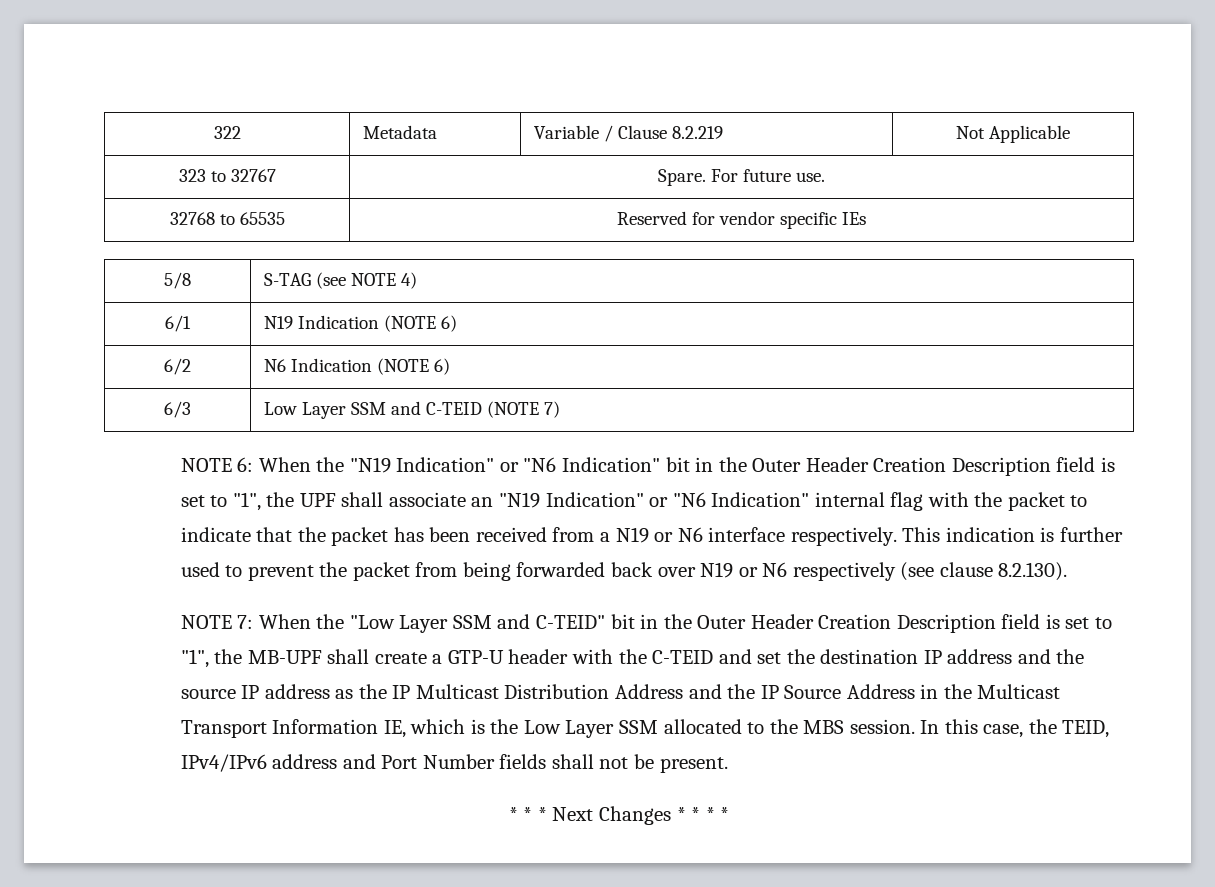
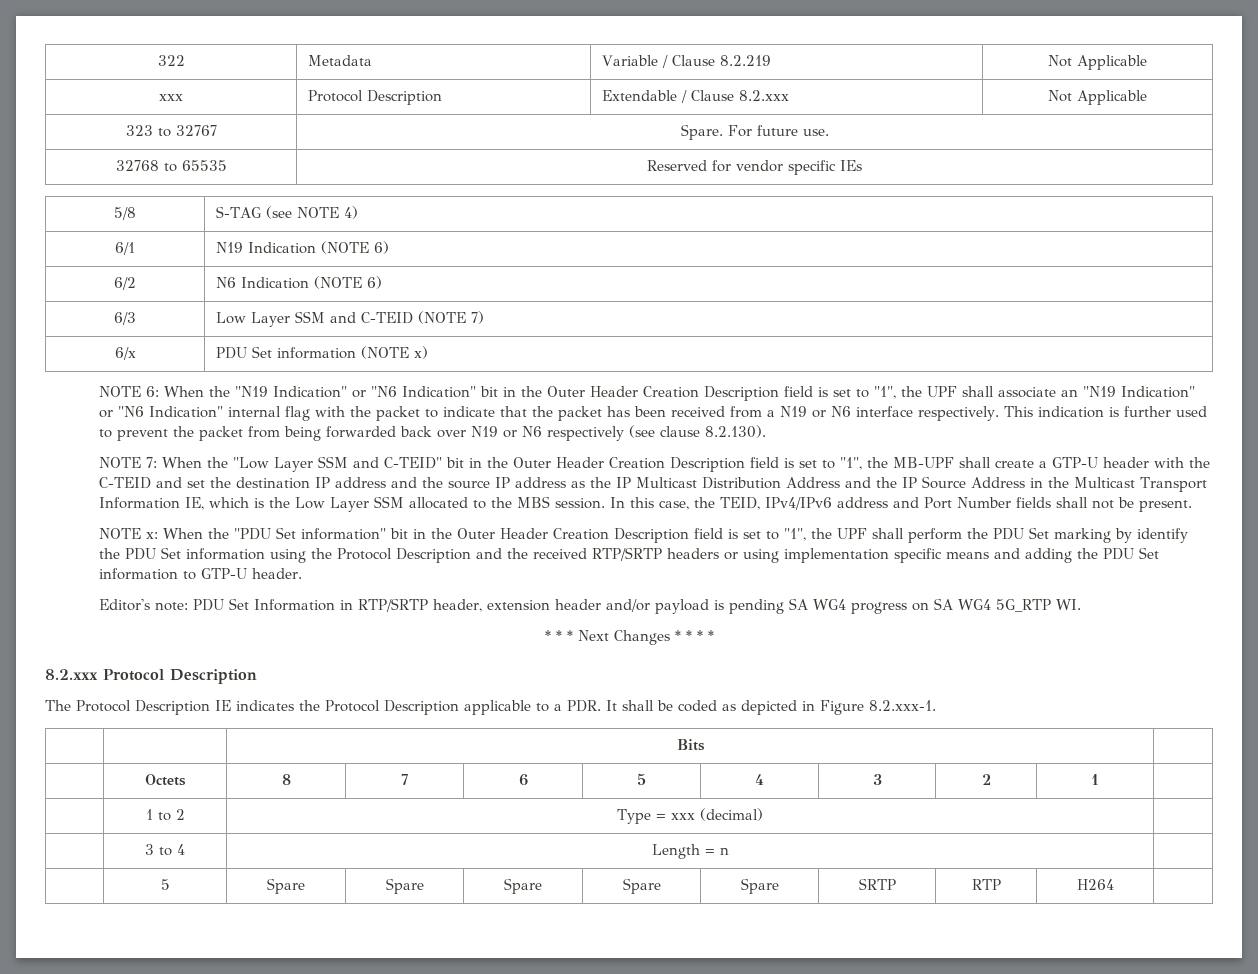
(1070, 134) none -> [159,94,183,101] [307,90,442,105] [601,90,789,103] [1048,90,1147,105] // xxx | Protocol Description | Extendable / Clause 8.2.xxx | Not Applicable
(560, 409) none -> [114,347,136,360] [215,346,428,359] // 6/x | PDU Set information (NOTE x)
(728, 765) none -> [98,527,1188,543] [98,547,1159,563] [98,568,302,580] [98,598,1081,614] // NOTE x: When the "PDU Set information" bit in the Outer Header Creation Description field is set to "1", the UPF shall perform the PDU Set marking by identify the PDU Set information using the Protocol Description and the received RTP/SRTP headers or using implementation specific means and adding the PDU Set information to GTP-U header. // Editor's note: PDU Set Information in RTP/SRTP header, extension header and/or payload is pending SA WG4 progress on SA WG4 5G_RTP WI.
(730, 814) none -> [45,669,257,684] [45,700,936,715] [676,739,705,751] [145,774,186,786] [281,774,291,785] [401,774,408,785] [518,774,528,786] [637,773,646,785] [755,774,764,785] [872,774,882,785] [981,774,991,785] [1091,774,1099,785] [145,809,185,821] [617,808,763,824] [145,844,185,856] [651,844,729,859] [160,879,170,890] [267,878,305,894] [385,878,424,894] [504,878,542,894] [622,878,661,894] [740,878,779,894] [858,878,896,890] [971,879,1001,890] [1076,879,1114,890] // 8.2.xxx Protocol Description // The Protocol Description IE indicates the Protocol Description applicable to a PDR. It shall be coded as depicted in Figure 8.2.xxx-1. // | | Bits | // | Octets | 8 | 7 | 6 | 5 | 4 | 3 | 2 | 1 | // | 1 to 2 | Type = xxx (decimal) | // | 3 to 4 | Length = n | // | 5 | Spare | Spare | Spare | Spare | Spare | SRTP | RTP | H264 |

